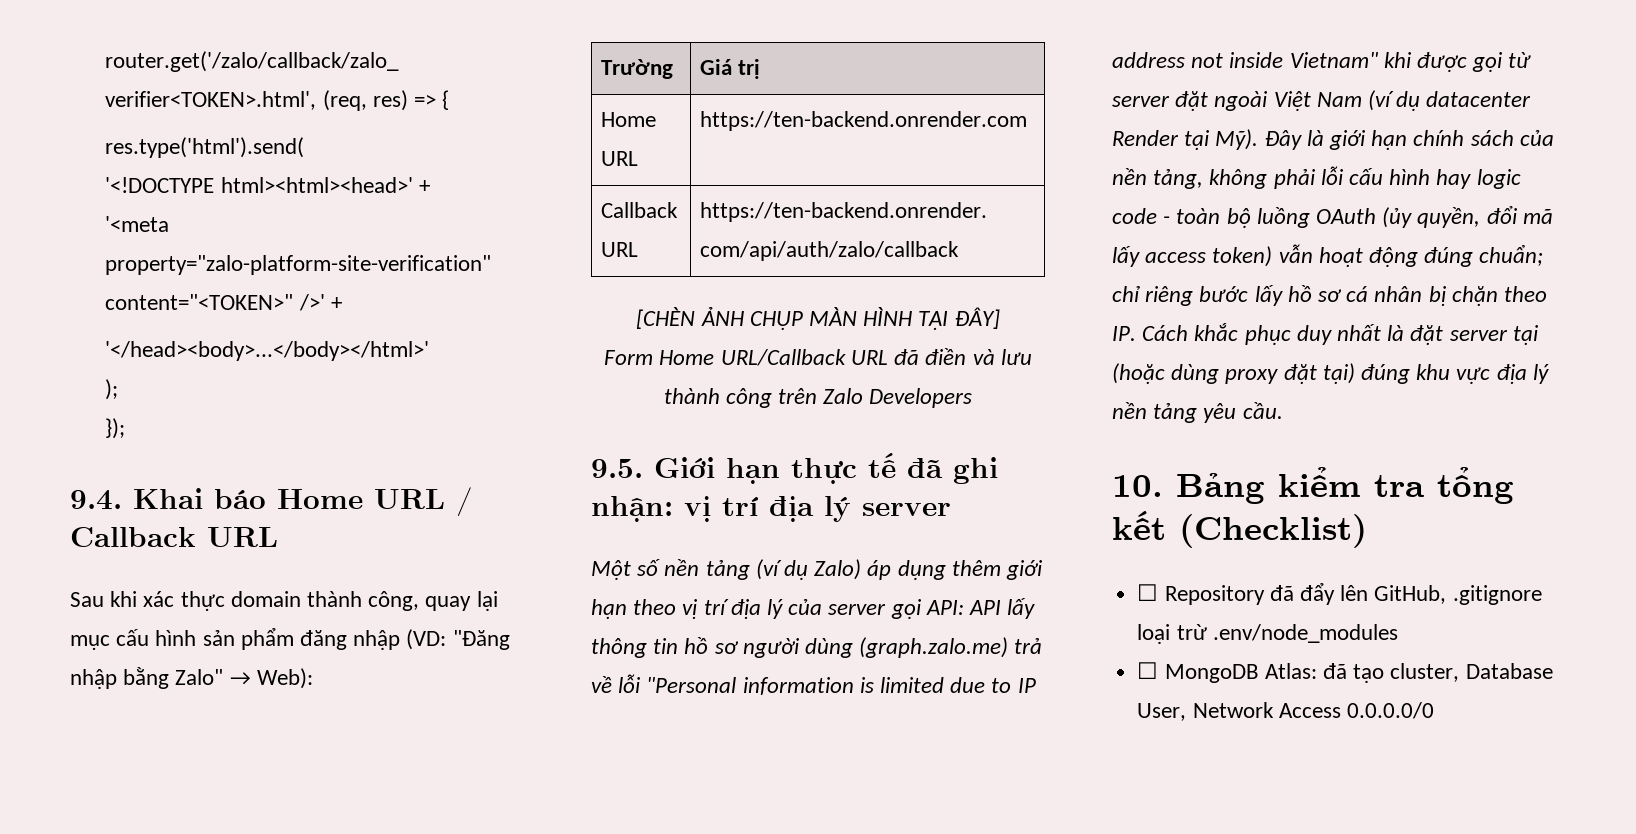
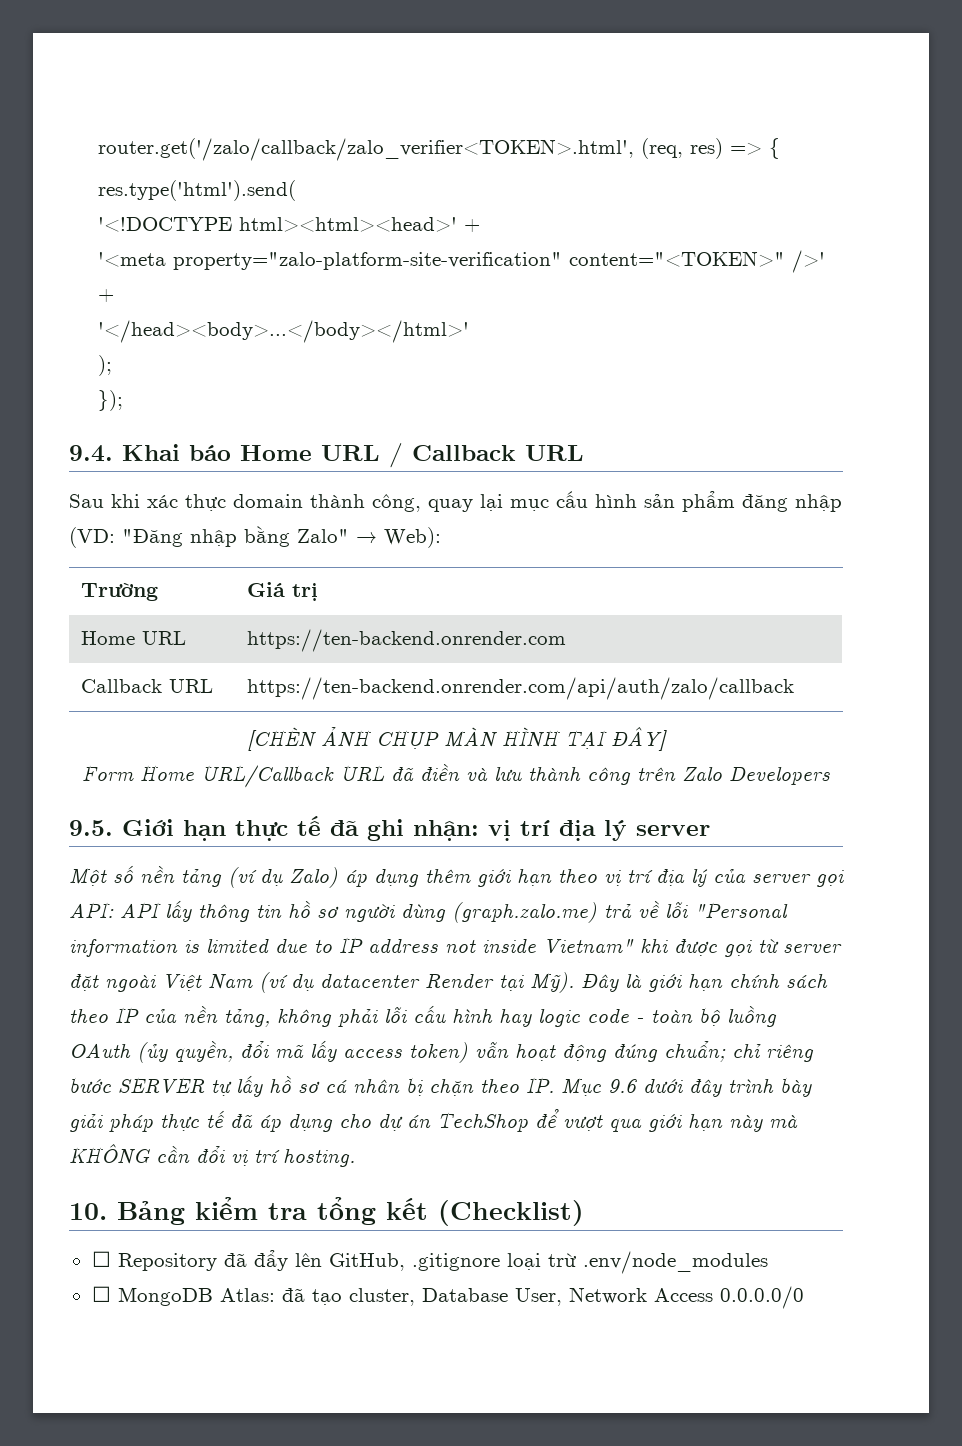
(1514, 138) none -> [69,1007,139,1023] theo IP
(1249, 294) none -> [118,1077,232,1096] SERVER tự
[1142,323,1539,345] [1112,363,1549,384] [1112,402,1283,423] Cách khắc phục duy nhất là đặt server tại (hoặc dùng proxy đặt tại) đúng khu vực địa lý nền tảng yêu cầu. -> [561,1077,812,1097] [69,1109,798,1132] [69,1144,355,1167] Mục 9.6 dưới đây trình bày giải pháp thực tế đã áp dụng cho dự án TechShop để vượt qua giới hạn này mà KHÔNG cần đổi vị trí hosting.

